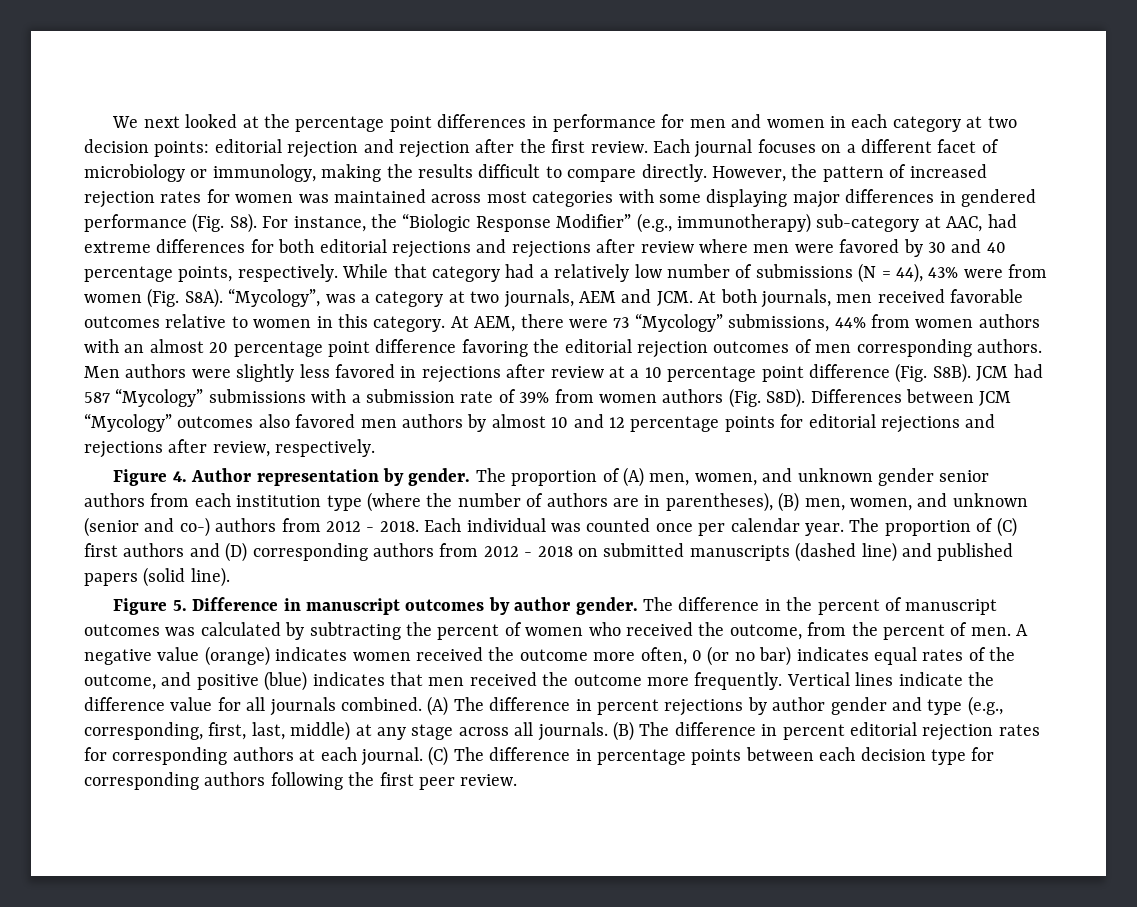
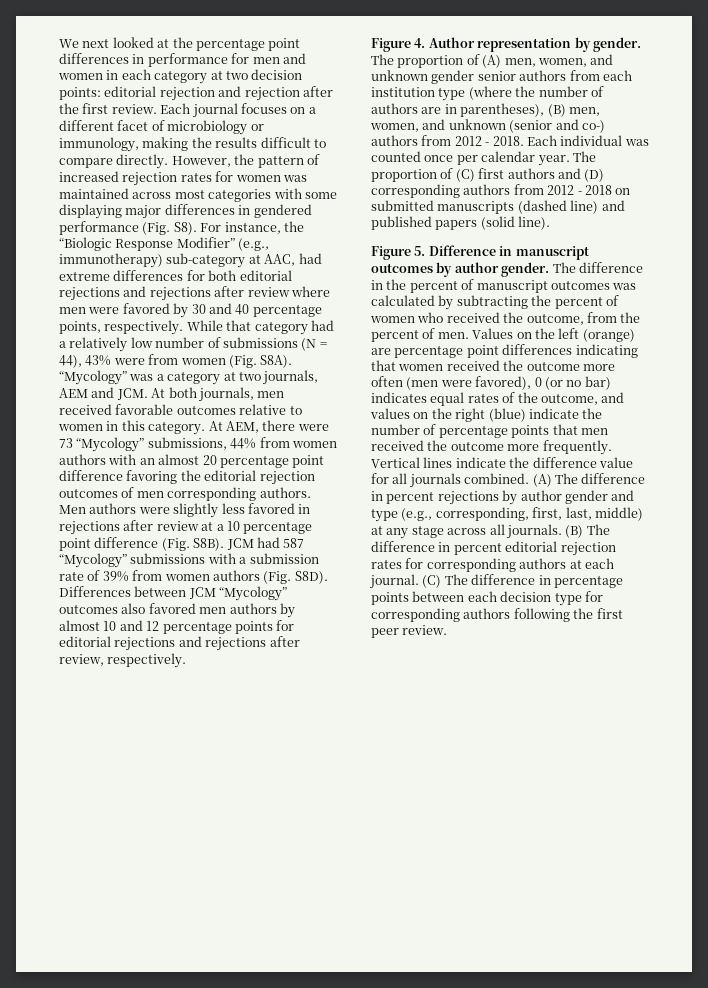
[228,288,321,307] “Mycology”, -> [59,370,127,385] “Mycology”
[1016,624,1029,636] [84,646,348,666] A negative value (orange) indicates -> [472,328,635,342] [371,344,638,358] [371,360,396,371] Values on the left (orange) are percentage point differences indicating that
[640,647,687,665] often, -> [371,376,532,390] often (men were favored),
[196,671,385,691] positive (blue) indicates -> [370,408,603,422] [371,424,550,438] values on the right (blue) indicate the number of percentage points

